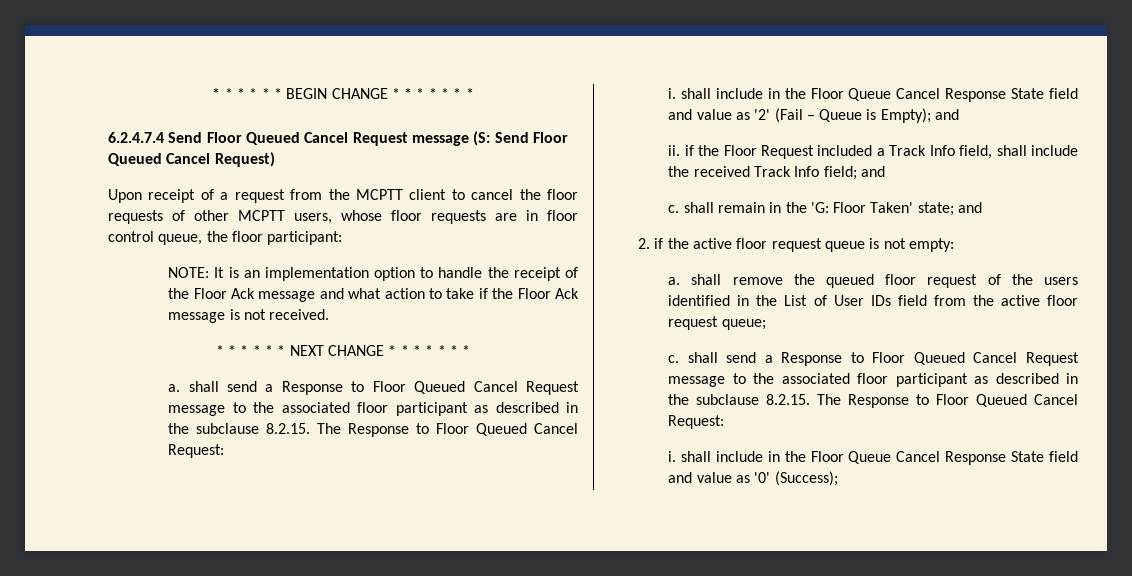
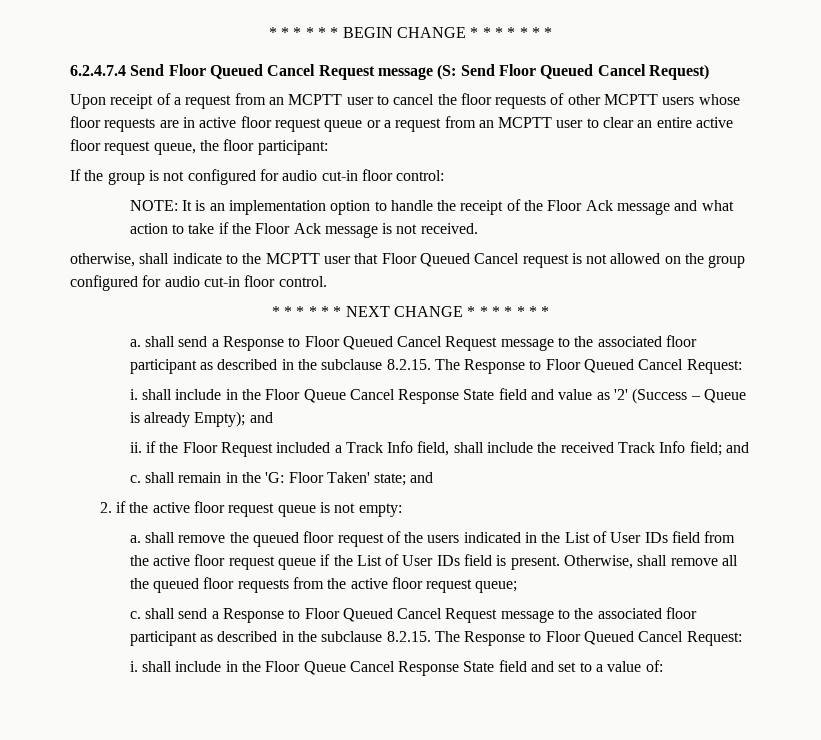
[328,189,447,200] the MCPTT client -> [268,94,374,105] an MCPTT user
[294,213,332,224] users, -> [662,97,695,105] users
[547,210,578,221] [108,231,343,245] floor control queue, the floor participant: -> [199,116,734,132] [70,139,328,155] [70,169,445,185] active floor request queue or a request from an MCPTT user to clear an entire active floor request queue, the floor participant: // If the group is not configured for audio cut-in floor control:
(330, 314) none -> [70,253,746,268] [70,275,327,291] // otherwise, shall indicate to the MCPTT user that Floor Queued Cancel request is not allowed on the group configured for audio cut-in floor control.
[774,108,803,123] (Fail -> [632,388,688,404] (Success
(877, 114) none -> [143,412,190,427] already
[668,295,731,306] identified -> [463,532,521,543] indicated
(719, 323) none -> [277,554,739,570] [129,577,473,593] queue if the List of User IDs field is present. Otherwise, shall remove all the queued floor requests from the active floor request
[696,471,838,486] value as '0' (Success); -> [558,660,663,672] set to a value of:

